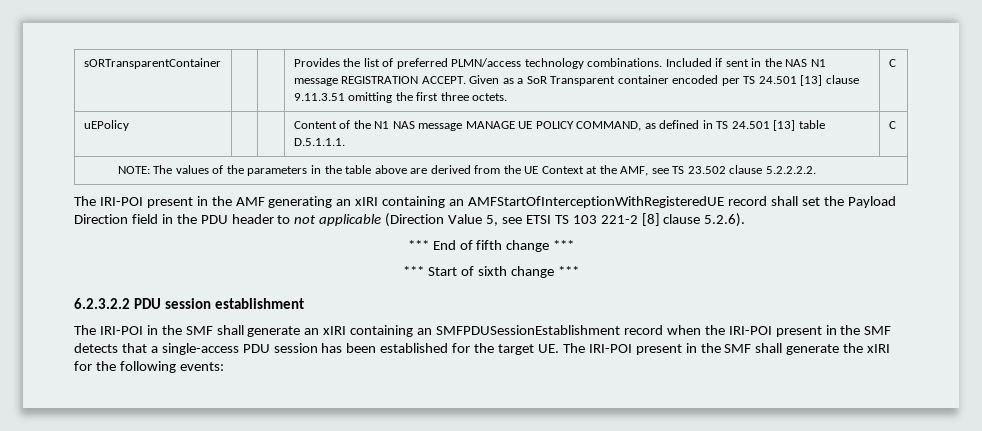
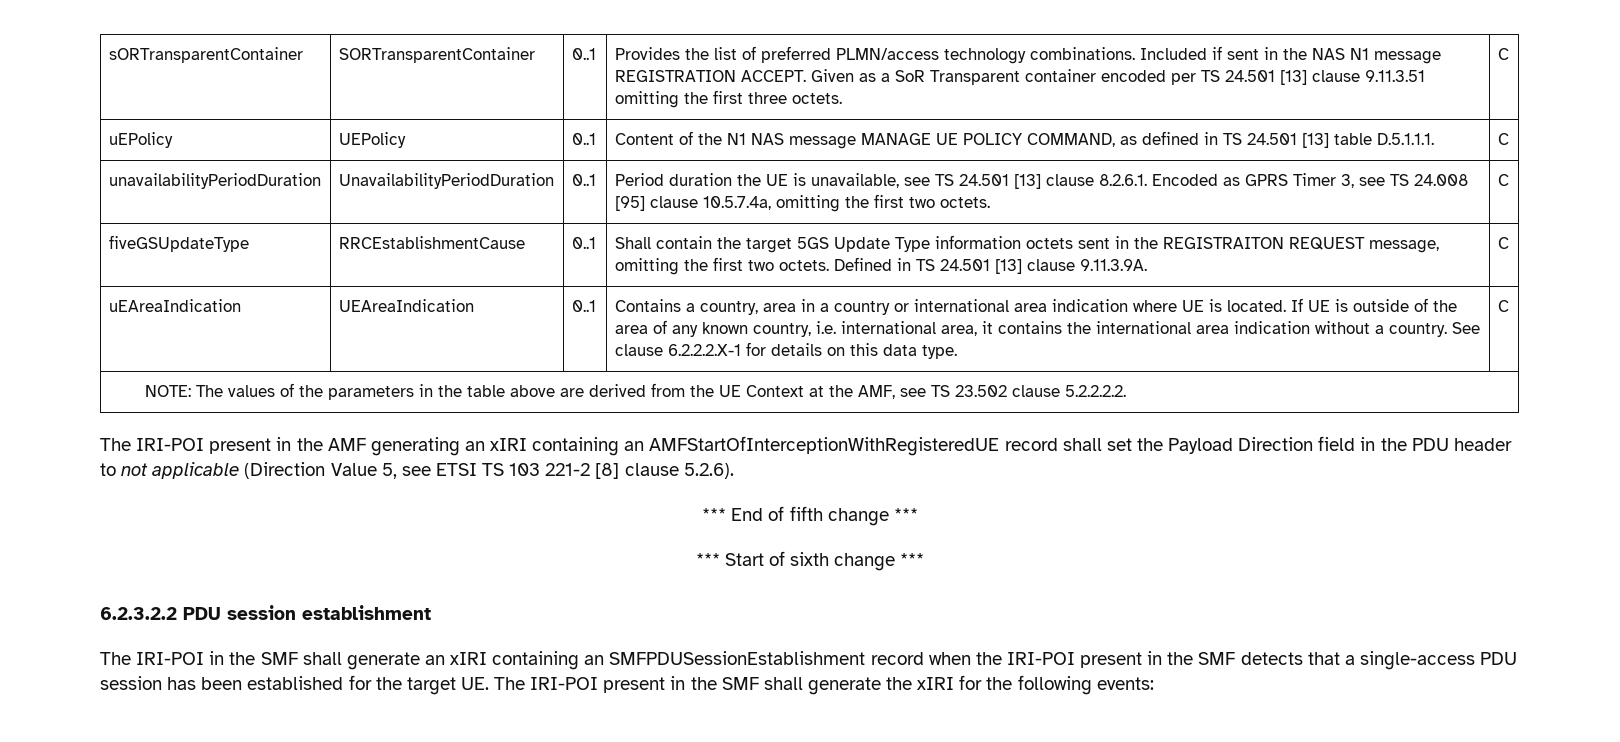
(221, 63) | -> [338,47,535,63] [571,48,596,60] SORTransparentContainer | 0..1
(129, 125) | -> [338,132,406,148] [571,133,596,145] UEPolicy | 0..1
(896, 125) none -> [108,173,321,189] [338,173,554,189] [571,174,596,186] [614,173,1468,189] [614,194,990,212] [1497,174,1509,186] [108,235,249,252] [338,236,525,249] [571,237,596,249] [614,235,1439,253] [614,257,1147,275] [1497,237,1509,249] [108,299,241,312] [338,299,474,312] [571,300,596,312] [614,298,1457,315] [614,320,1480,337] [614,342,957,359] [1497,300,1509,312] // unavailabilityPeriodDuration | UnavailabilityPeriodDuration | 0..1 | Period duration the UE is unavailable, see TS 24.501 [13] clause 8.2.6.1. Encoded as GPRS Timer 3, see TS 24.008 [95] clause 10.5.7.4a, omitting the first two octets. | C // fiveGSUpdateType | RRCEstablishmentCause | 0..1 | Shall contain the target 5GS Update Type information octets sent in the REGISTRAITON REQUEST message, omitting the first two octets. Defined in TS 24.501 [13] clause 9.11.3.9A. | C // uEAreaIndication | UEAreaIndication | 0..1 | Contains a country, area in a country or international area indication where UE is located. If UE is outside of the area of any known country, i.e. international area, it contains the international area indication without a country. See clause 6.2.2.2.X-1 for details on this data type. | C

